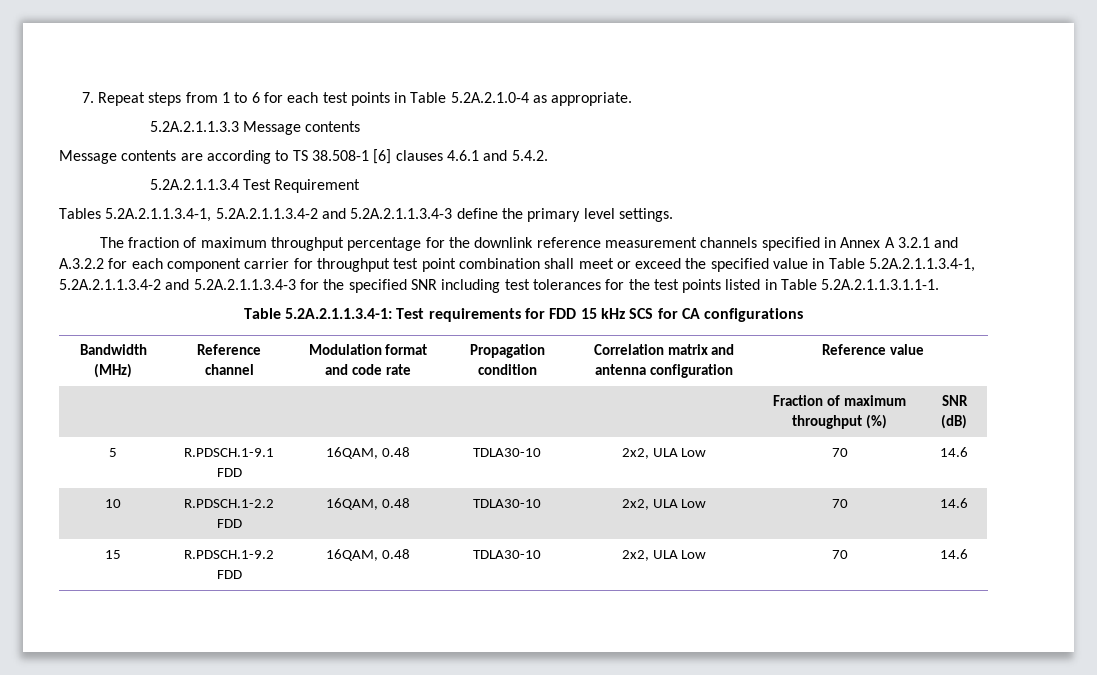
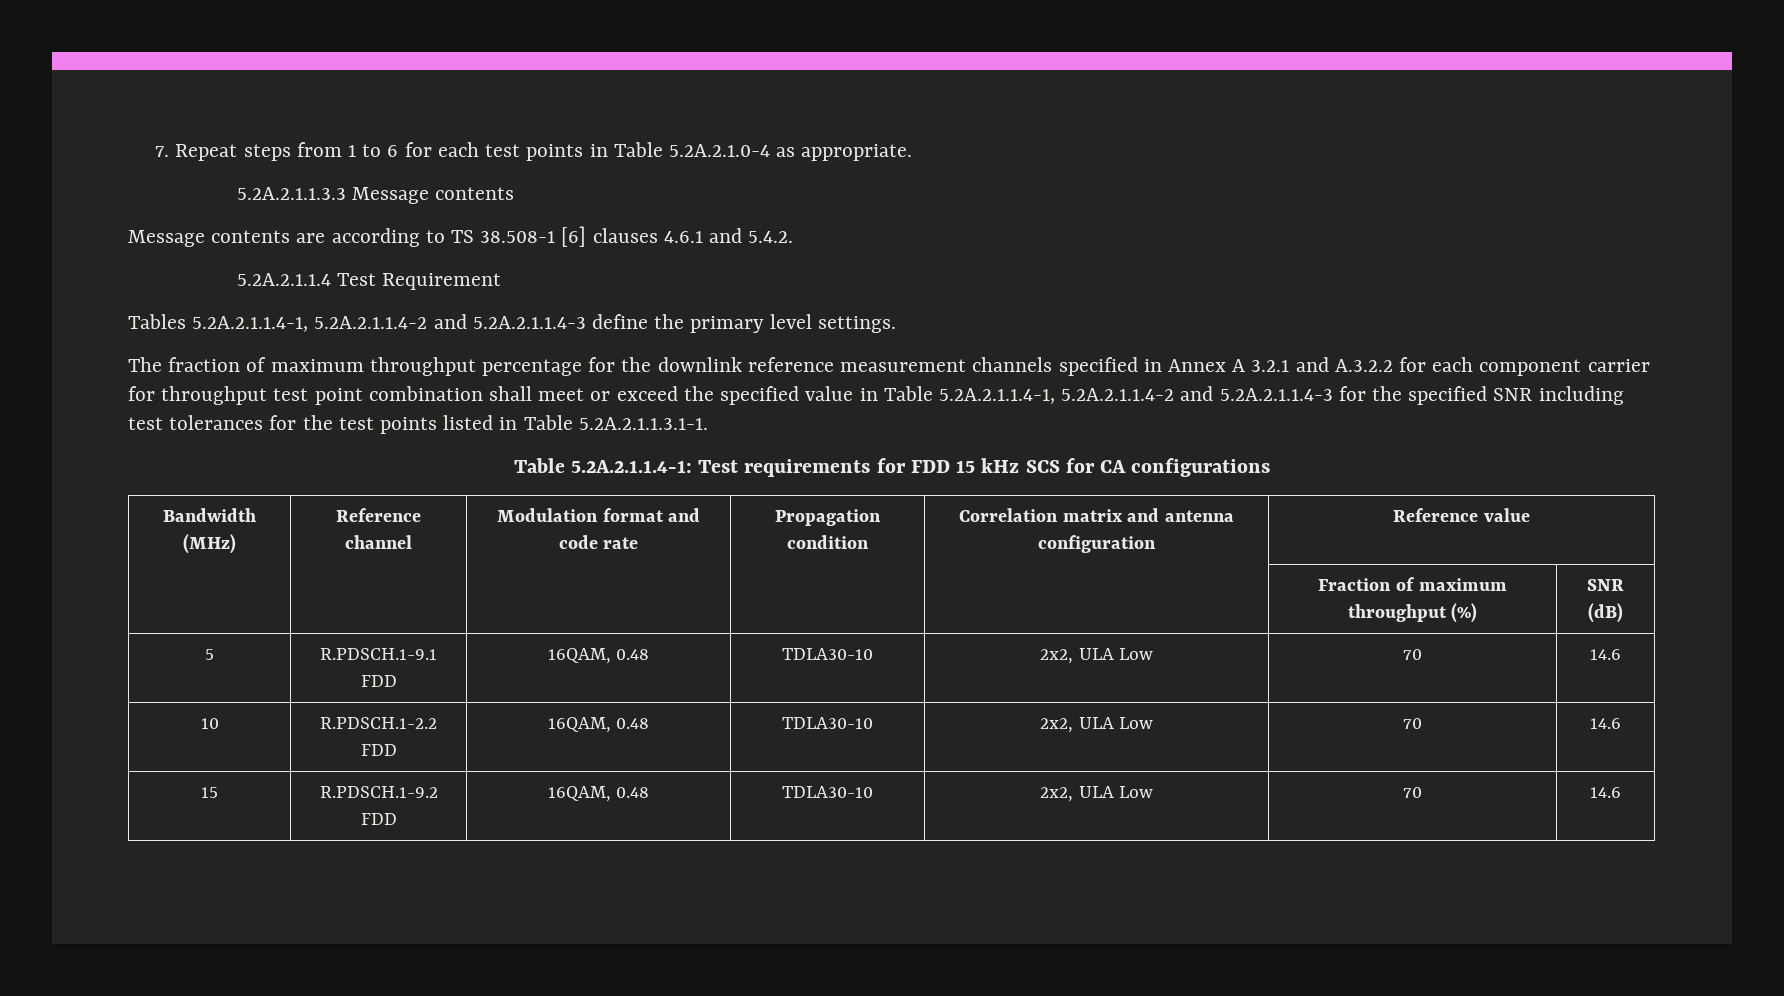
[149,179,239,190] 5.2A.2.1.1.3.4 -> [236,273,331,286] 5.2A.2.1.1.4
[105,208,453,222] 5.2A.2.1.1.3.4-1, 5.2A.2.1.1.3.4-2 and 5.2A.2.1.1.3.4-3 -> [192,314,586,332] 5.2A.2.1.1.4-1, 5.2A.2.1.1.4-2 and 5.2A.2.1.1.4-3
[869,258,976,272] [59,279,296,290] 5.2A.2.1.1.3.4-1, 5.2A.2.1.1.3.4-2 and 5.2A.2.1.1.3.4-3 -> [938,386,1333,404] 5.2A.2.1.1.4-1, 5.2A.2.1.1.4-2 and 5.2A.2.1.1.4-3
[821,279,940,290] [243,308,393,319] 5.2A.2.1.1.3.1.1-1. // Table 5.2A.2.1.1.3.4-1: -> [578,417,708,430] [513,458,693,473] 5.2A.2.1.1.3.1-1. // Table 5.2A.2.1.1.4-1:

